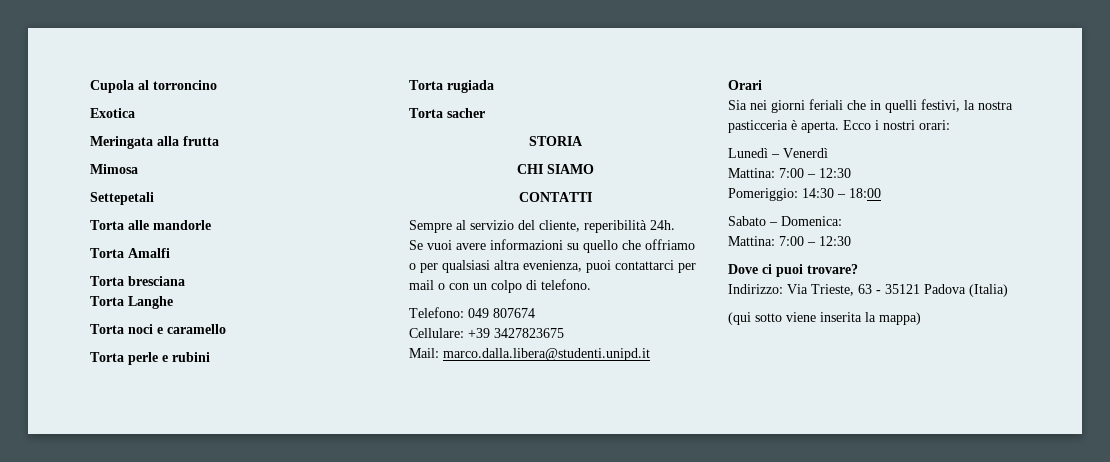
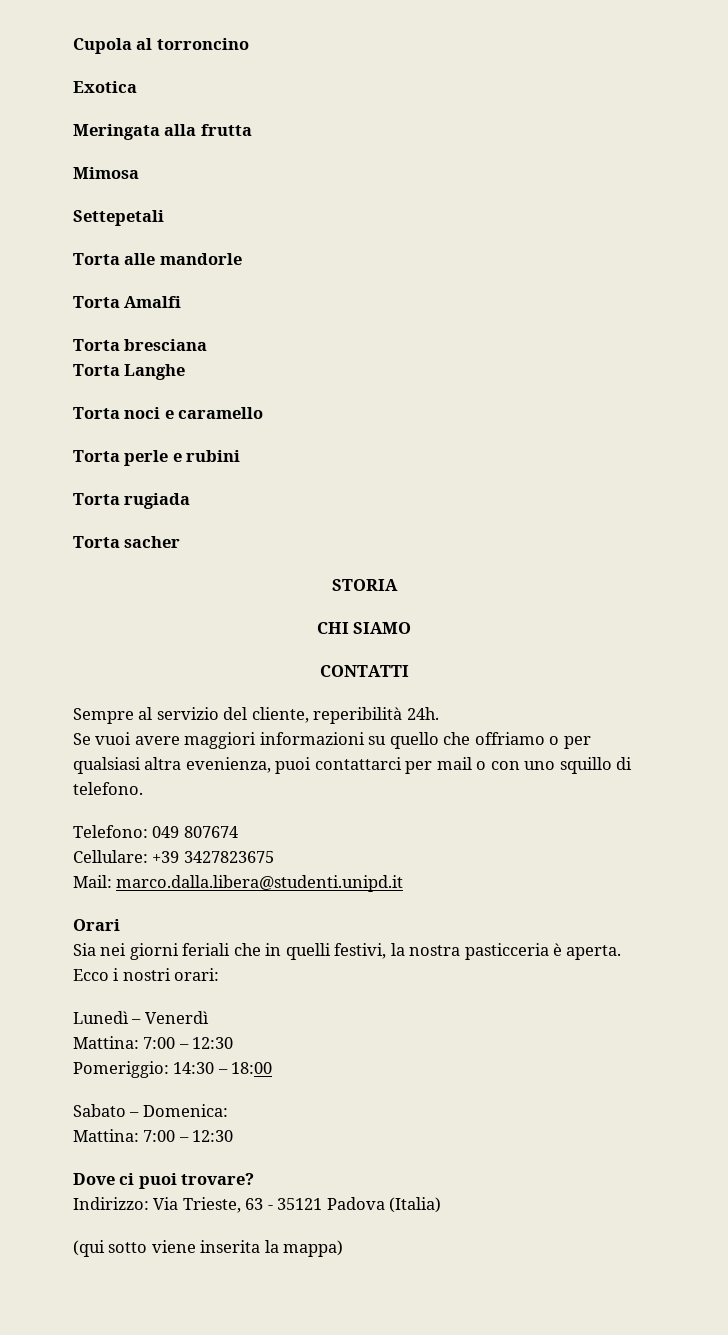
(486, 246) none -> [184,732,257,749] maggiori
[473,280,522,293] un colpo -> [524,757,612,774] uno squillo

